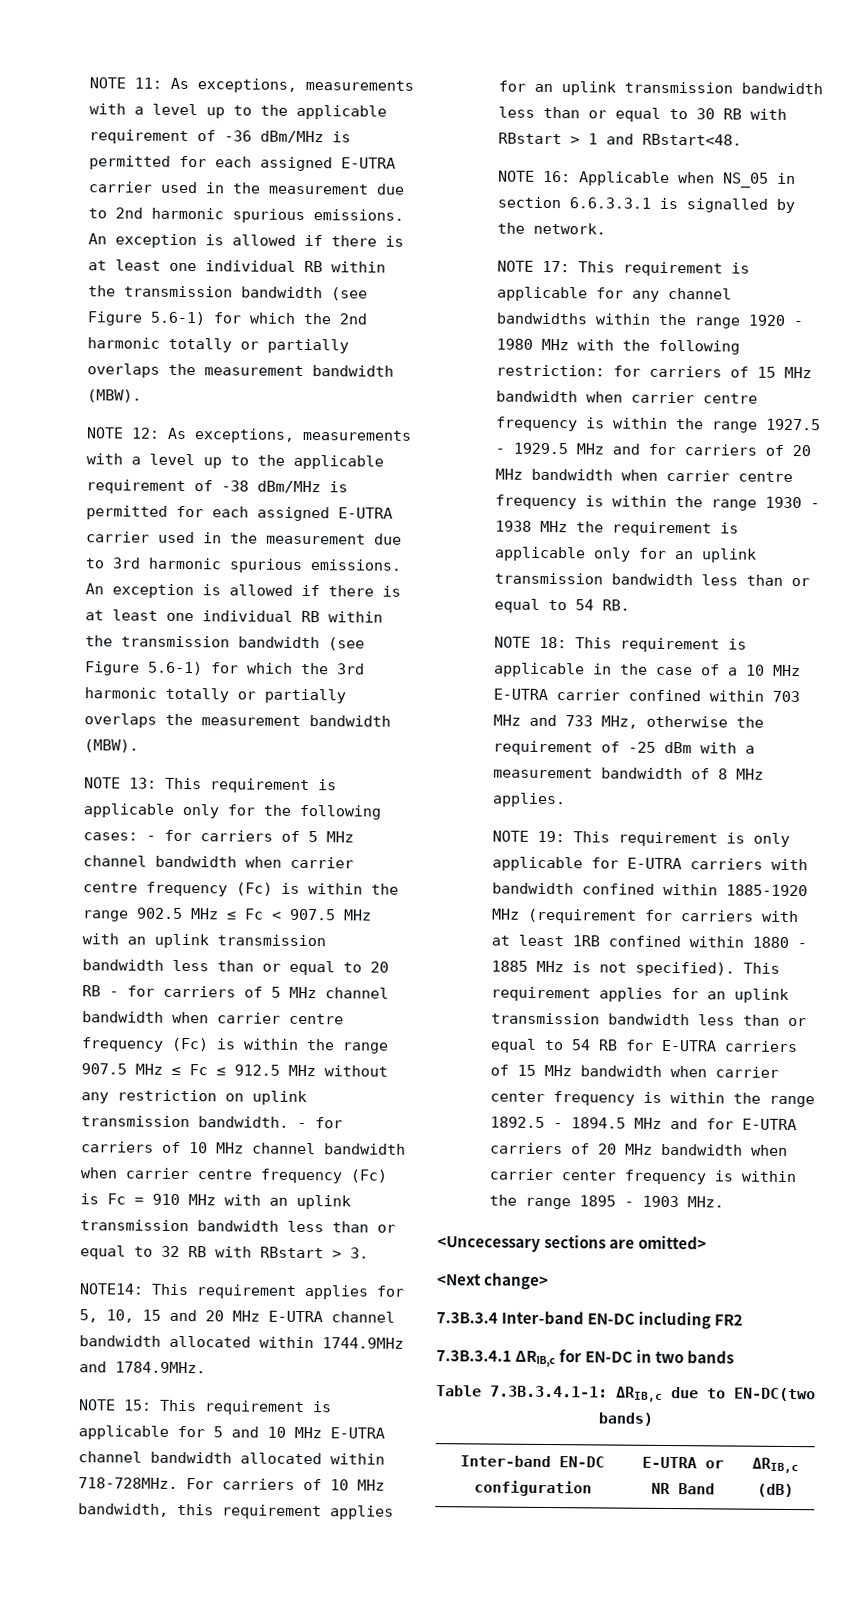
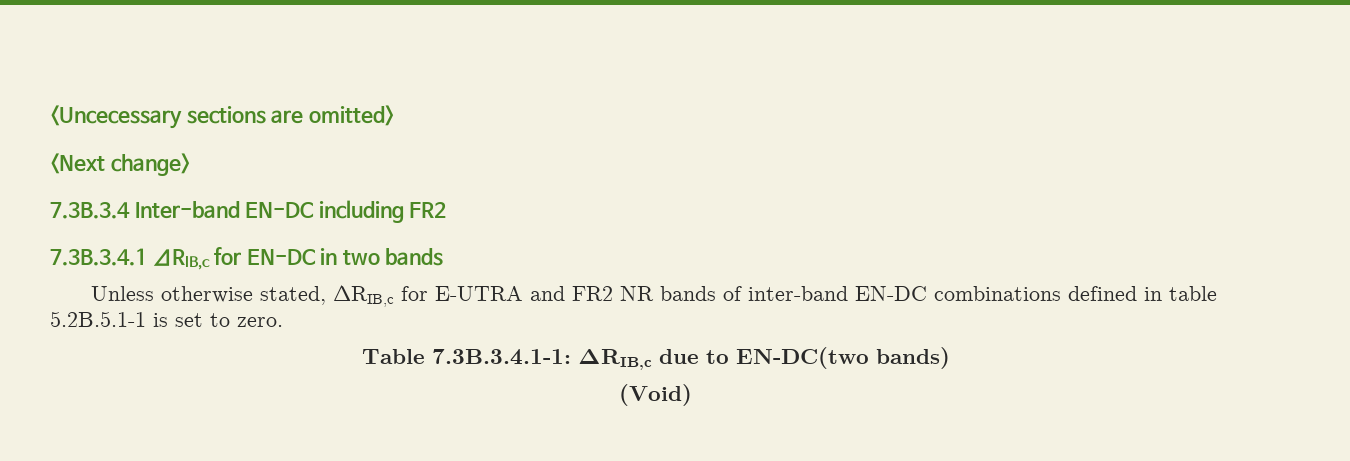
[89,77,415,93] [89,103,388,120] [89,129,352,145] [89,155,397,172] [88,181,406,195] [88,207,405,223] [88,233,405,249] [88,259,387,273] [88,285,369,301] [87,311,368,326] [87,337,350,354] [87,363,395,378] [87,389,143,403] [86,427,413,443] [86,453,385,470] [86,479,349,495] [86,505,394,522] [86,531,403,545] [85,557,402,573] [85,583,402,599] [85,609,384,623] [85,635,366,651] [85,661,366,676] [84,687,347,704] [84,713,392,728] [84,739,140,753] [84,777,338,794] [83,803,382,820] [83,829,355,843] [83,855,355,869] [83,881,400,897] [82,907,373,922] [82,933,327,949] [82,959,390,976] [82,985,390,999] [82,1011,345,1025] [81,1037,390,1054] [81,1063,389,1077] [81,1089,308,1106] [81,1115,344,1129] [81,1141,407,1155] [80,1167,388,1184] [80,1193,352,1210] [80,1219,397,1233] [80,1245,370,1260] [79,1283,406,1300] [79,1309,396,1323] [79,1335,405,1349] [79,1361,207,1374] [78,1399,333,1416] [78,1425,386,1440] [78,1451,386,1465] [78,1477,386,1491] [78,1503,395,1520] [498,80,824,96] [498,106,788,122] [498,132,743,146] [498,170,797,188] [497,196,796,214] [497,222,607,235] [497,260,751,277] [497,286,733,302] [496,312,804,329] [496,338,741,355] [496,364,813,379] [496,390,759,404] [496,416,822,433] [495,442,812,457] [495,468,794,483] [495,494,821,511] [495,520,740,537] [494,546,758,563] [494,572,811,587] [494,598,631,613] [494,636,748,653] [494,662,802,678] [493,688,801,703] [493,714,765,729] [493,740,756,756] [493,767,765,780] [492,792,567,808] [492,830,791,847] [492,856,809,872] [492,882,809,897] [492,908,800,924] [491,934,808,949] [491,960,781,977] [491,986,790,1003] [491,1012,808,1027] [490,1038,799,1053] [490,1064,780,1078] [490,1091,816,1108] [490,1116,798,1131] [490,1142,789,1156] [489,1168,797,1185] [489,1194,725,1210] NOTE 11: As exceptions, measurements with a level up to the applicable requirement of -36 dBm/MHz is permitted for each assigned E-UTRA carrier used in the measurement due to 2nd harmonic spurious emissions. An exception is allowed if there is at least one individual RB within the transmission bandwidth (see Figure 5.6-1) for which the 2nd harmonic totally or partially overlaps the measurement bandwidth (MBW). // NOTE 12: As exceptions, measurements with a level up to the applicable requirement of -38 dBm/MHz is permitted for each assigned E-UTRA carrier used in the measurement due to 3rd harmonic spurious emissions. An exception is allowed if there is at least one individual RB within the transmission bandwidth (see Figure 5.6-1) for which the 3rd harmonic totally or partially overlaps the measurement bandwidth (MBW). // NOTE 13: This requirement is applicable only for the following cases: - for carriers of 5 MHz channel bandwidth when carrier centre frequency (Fc) is within the range 902.5 MHz ≤ Fc < 907.5 MHz with an uplink transmission bandwidth less than or equal to 20 RB - for carriers of 5 MHz channel bandwidth when carrier centre frequency (Fc) is within the range 907.5 MHz ≤ Fc ≤ 912.5 MHz without any restriction on uplink transmission bandwidth. - for carriers of 10 MHz channel bandwidth when carrier centre frequency (Fc) is Fc = 910 MHz with an uplink transmission bandwidth less than or equal to 32 RB with RBstart > 3. // NOTE14: This requirement applies for 5, 10, 15 and 20 MHz E-UTRA channel bandwidth allocated within 1744.9MHz and 1784.9MHz. // NOTE 15: This requirement is applicable for 5 and 10 MHz E-UTRA channel bandwidth allocated within 718-728MHz. For carriers of 10 MHz bandwidth, this requirement applies for an uplink transmission bandwidth less than or equal to 30 RB with RBstart > 1 and RBstart<48. // NOTE 16: Applicable when NS_05 in section 6.6.3.3.1 is signalled by the network. // NOTE 17: This requirement is applicable for any channel bandwidths within the range 1920 - 1980 MHz with the following restriction: for carriers of 15 MHz bandwidth when carrier centre frequency is within the range 1927.5 - 1929.5 MHz and for carriers of 20 MHz bandwidth when carrier centre frequency is within the range 1930 - 1938 MHz the requirement is applicable only for an uplink transmission bandwidth less than or equal to 54 RB. // NOTE 18: This requirement is applicable in the case of a 10 MHz E-UTRA carrier confined within 703 MHz and 733 MHz, otherwise the requirement of -25 dBm with a measurement bandwidth of 8 MHz applies. // NOTE 19: This requirement is only applicable for E-UTRA carriers with bandwidth confined within 1885-1920 MHz (requirement for carriers with at least 1RB confined within 1880 - 1885 MHz is not specified). This requirement applies for an uplink transmission bandwidth less than or equal to 54 RB for E-UTRA carriers of 15 MHz bandwidth when carrier center frequency is within the range 1892.5 - 1894.5 MHz and for E-UTRA carriers of 20 MHz bandwidth when carrier center frequency is within the range 1895 - 1903 MHz. // -> (50, 117) none
(735, 1357) none -> [91,284,1218,307] [50,311,283,327] // Unless otherwise stated, ΔRIB,c for E-UTRA and FR2 NR bands of inter-band EN-DC combinations defined in table 5.2B.5.1-1 is set to zero.
[460,1455,605,1468] [473,1480,592,1497] [641,1456,724,1469] [650,1482,715,1495] [751,1457,799,1474] [756,1483,794,1498] // Inter-band EN-DC configuration | E-UTRA or NR Band | ΔRIB,c (dB) -> [619,384,692,406] // (Void)

